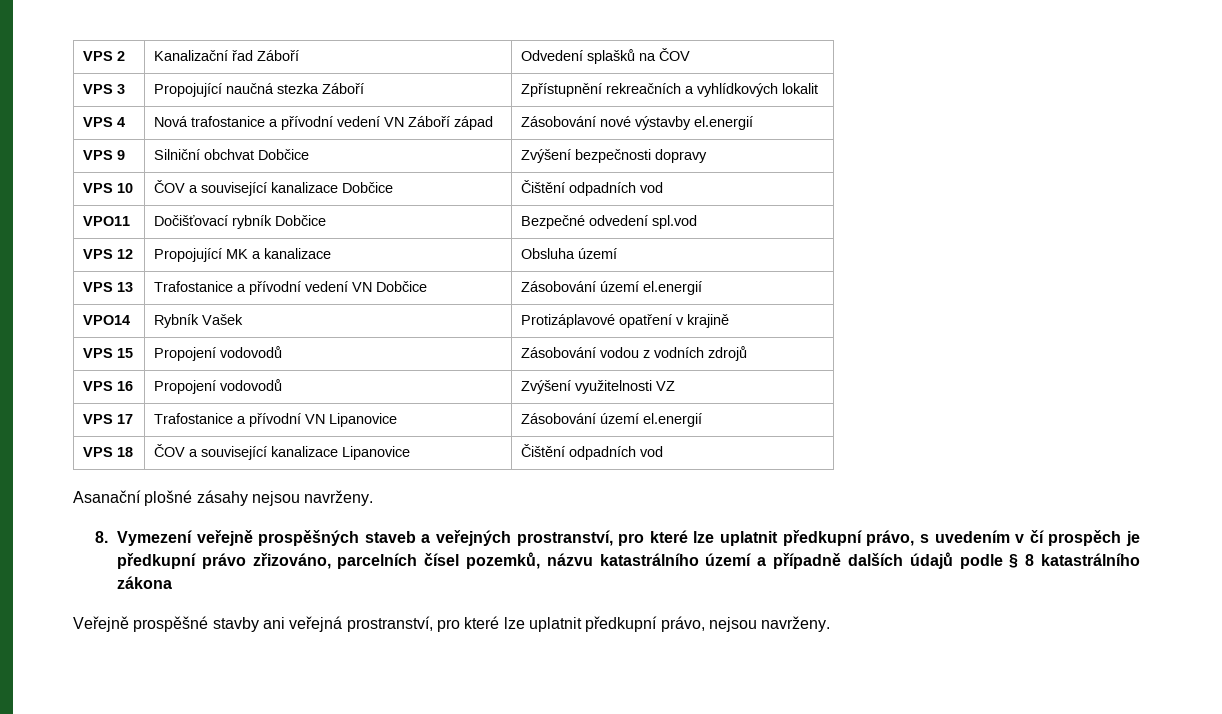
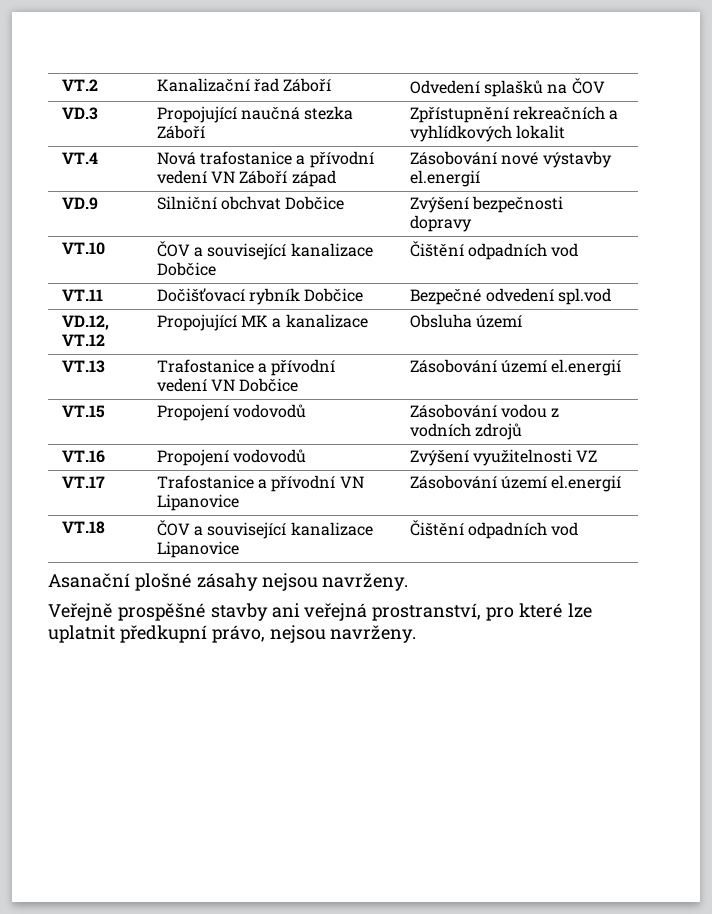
[82,51,125,61] VPS 2 -> [61,79,98,91] VT.2
[82,84,125,94] VPS 3 -> [61,107,98,120] VD.3
[82,117,125,127] VPS 4 -> [61,152,98,164] VT.4
[82,150,125,160] VPS 9 -> [61,197,98,210] VD.9
[82,183,133,193] VPS 10 -> [61,242,105,255] VT.10
[82,216,130,226] VPO11 -> [61,289,103,301] VT.11
[82,249,133,259] VPS 12 -> [61,315,109,330] [61,334,105,346] VD.12, VT.12
[82,282,133,292] VPS 13 -> [61,360,105,373] VT.13
[82,315,130,325] [153,314,243,328] [520,314,729,328] [82,348,133,358] VPO14 | Rybník Vašek | Protizáplavové opatření v krajině // VPS 15 -> [61,405,105,418] VT.15
[82,381,133,391] VPS 16 -> [61,450,105,463] VT.16
[82,414,133,424] VPS 17 -> [61,476,105,488] VT.17
[82,447,133,457] VPS 18 -> [61,521,105,534] VT.18
[94,530,1140,546] [116,552,1140,569] [116,576,172,589] // 8. Vymezení veřejně prospěšných staveb a veřejných prostranství, pro které lze uplatnit předkupní právo, s uvedením v čí prospěch je předkupní právo zřizováno, parcelních čísel pozemků, názvu katastrálního území a případně dalších údajů podle § 8 katastrálního zákona -> (409, 582) none

